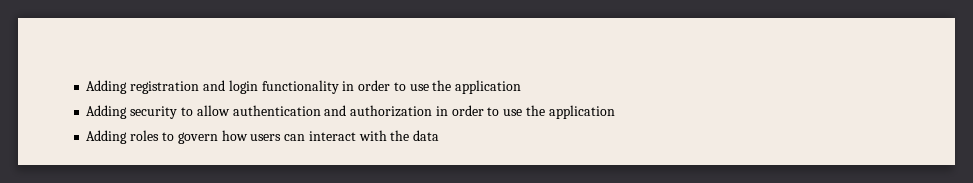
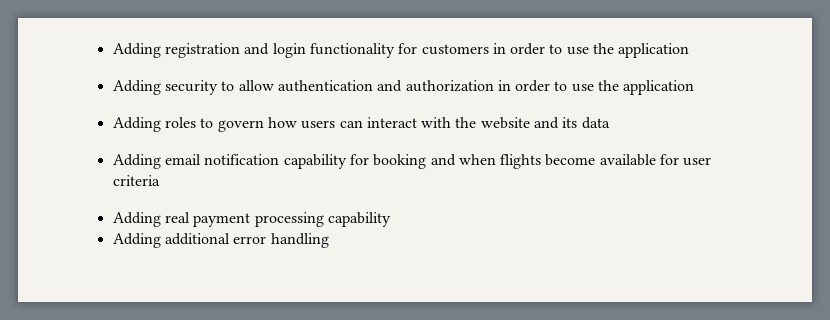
(339, 87) none -> [398,43,489,55] for customers
[413,130,440,141] data -> [480,117,610,129] [112,154,712,169] [112,175,160,186] [112,212,391,227] [112,233,329,248] website and its data // Adding email notification capability for booking and when flights become available for user criteria // Adding real payment processing capability // Adding additional error handling

